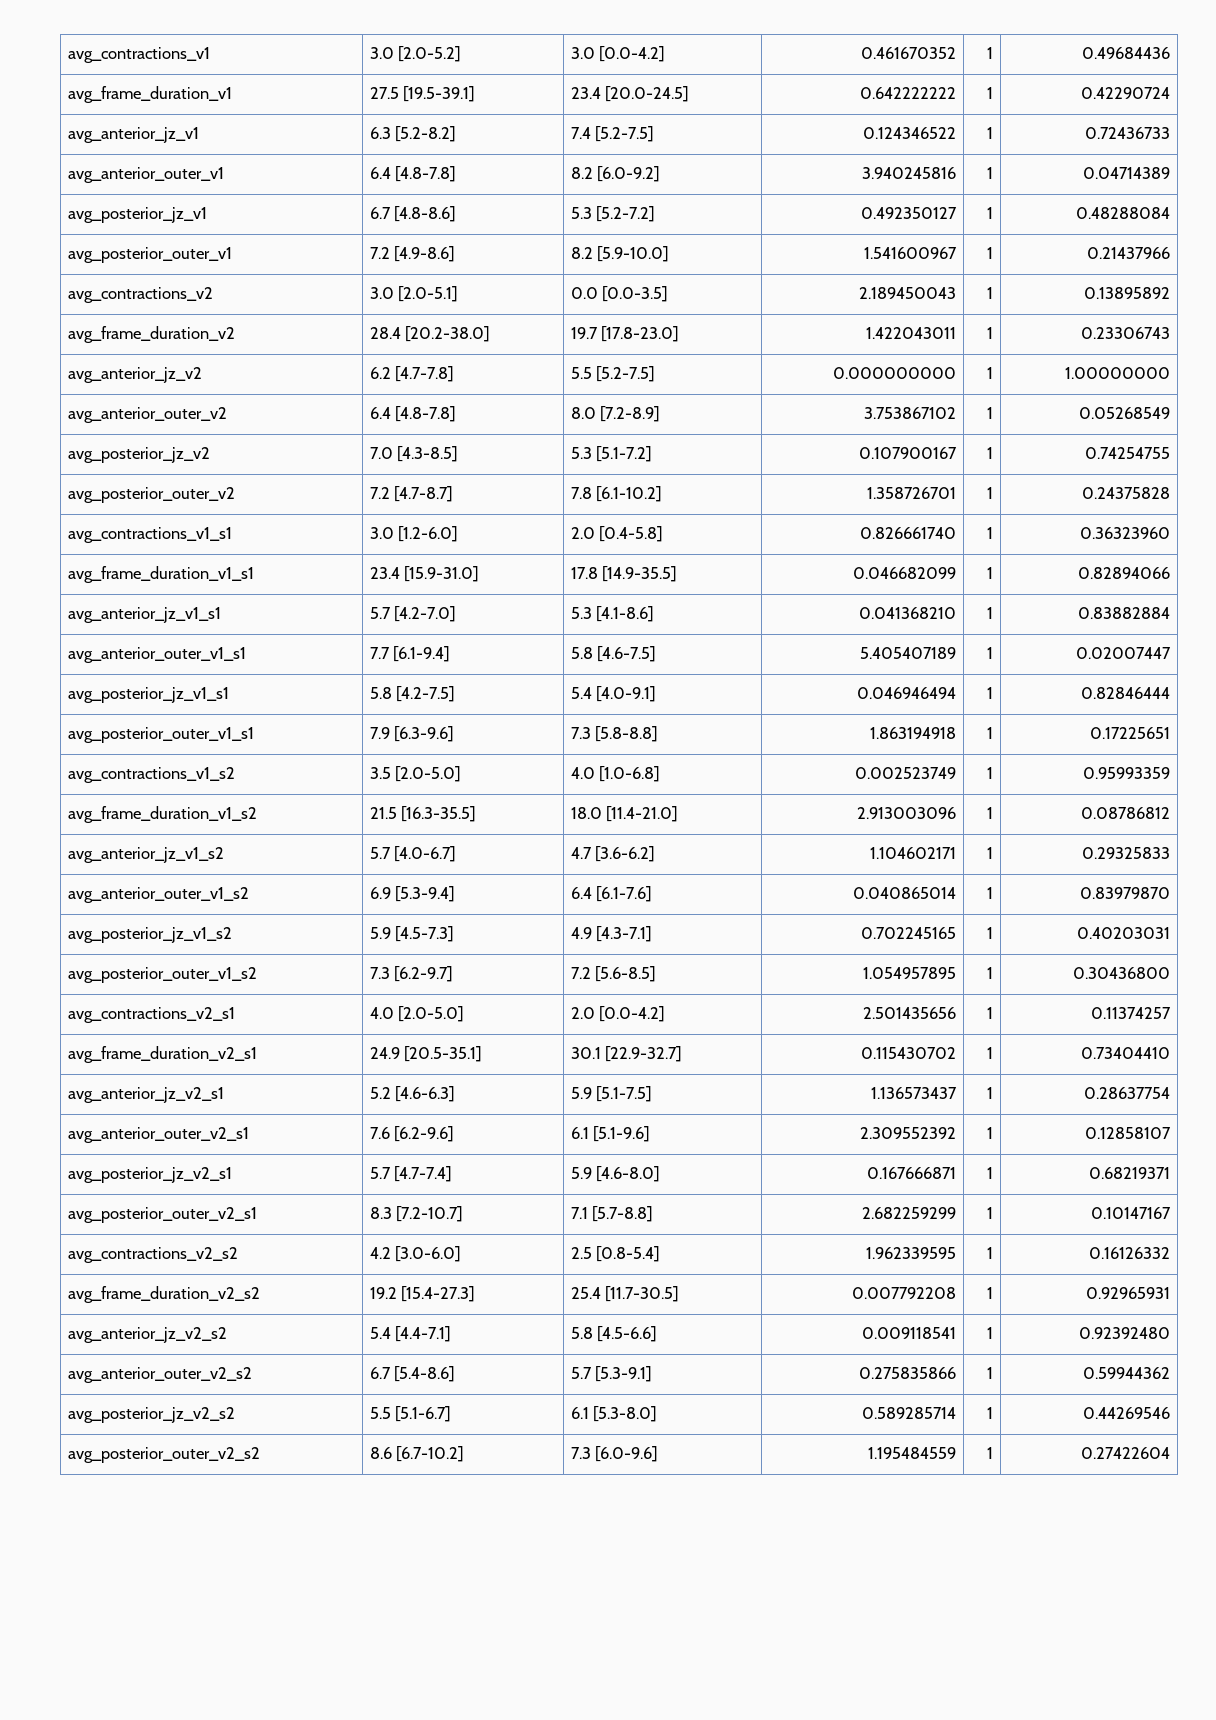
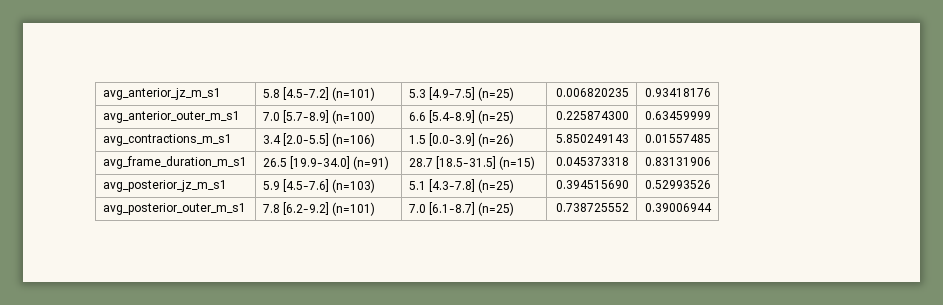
[67,47,210,63] [369,46,462,62] [570,46,666,62] [861,47,957,59] [987,47,994,59] [1082,47,1171,59] [67,86,232,103] [369,86,476,102] [570,86,690,102] [860,87,957,99] [987,87,994,99] [1081,87,1171,99] [67,127,199,143] [369,126,457,142] [570,126,655,142] [863,127,957,139] [987,127,994,139] [1085,127,1171,139] [67,167,224,183] [369,166,457,182] [570,166,661,182] [862,167,957,179] [987,167,994,179] [1083,167,1171,179] [67,207,207,223] [369,206,457,222] [570,206,656,222] [861,207,958,219] [987,207,994,219] [1076,207,1171,219] [67,247,232,263] [369,246,456,262] [570,246,670,262] [864,247,958,259] [987,247,994,259] [1087,247,1171,259] [67,287,213,303] [369,286,459,302] [570,286,669,302] [859,287,957,299] [987,287,994,299] [1084,287,1171,299] [67,326,235,343] [369,326,491,342] [570,326,680,342] [866,327,957,339] [987,327,994,339] [1081,327,1171,339] [67,367,202,383] [369,366,455,382] [570,366,656,382] [833,367,957,379] [987,367,994,379] [1065,367,1171,379] [67,407,227,423] [369,406,457,422] [570,406,661,422] [864,407,957,419] [987,407,994,419] [1079,407,1171,419] [67,447,210,463] [369,446,459,462] [570,446,653,462] [859,447,958,459] [987,447,994,459] [1085,447,1171,459] [67,487,235,503] [369,486,454,502] [570,486,663,502] [867,487,957,499] [987,487,994,499] [1082,487,1171,499] [67,527,232,543] [369,526,459,542] [570,526,664,542] [860,527,957,539] [987,527,994,539] [1080,527,1171,539] [67,566,254,583] [369,566,480,582] [570,566,678,582] [853,567,957,579] [987,567,994,579] [1078,567,1171,579] [67,607,221,623] [369,606,457,622] [570,606,655,622] [859,607,957,619] [987,607,994,619] [1078,607,1171,619] [67,647,246,663] [369,646,451,662] [570,646,657,662] [860,647,957,659] [987,647,994,659] [1076,647,1172,659] [67,687,229,703] [369,686,456,702] [570,686,657,702] [857,687,957,699] [987,687,994,699] [1081,687,1171,699] [67,727,254,743] [369,726,455,742] [570,726,659,742] [870,727,957,739] [987,727,994,739] [1090,727,1171,739] [67,767,235,783] [369,766,462,782] [570,766,661,782] [855,767,957,779] [987,767,994,779] [1083,767,1171,779] [67,806,257,823] [369,806,477,822] [570,806,679,822] [857,807,957,819] [987,807,994,819] [1081,807,1171,819] [67,847,224,863] [369,846,457,862] [570,846,656,862] [870,847,957,859] [987,847,994,859] [1082,847,1171,859] [67,887,249,903] [369,886,456,902] [570,886,653,902] [853,887,957,899] [987,887,994,899] [1080,887,1171,899] [67,927,232,943] [369,926,455,942] [570,926,653,942] [861,927,957,939] [987,927,994,939] [1077,927,1171,939] [67,967,257,983] [369,966,454,982] [570,966,657,982] [863,967,957,979] [987,967,994,979] [1073,967,1171,979] [67,1007,235,1023] [369,1006,465,1022] [570,1006,666,1022] [863,1007,957,1019] [987,1007,994,1019] [1091,1007,1172,1019] [67,1046,257,1063] [369,1046,483,1062] [570,1046,683,1062] [861,1047,957,1059] [987,1047,994,1059] [1081,1047,1171,1059] [67,1087,224,1103] [369,1086,456,1102] [570,1086,653,1102] [871,1087,958,1099] [987,1087,994,1099] [1084,1087,1171,1099] [67,1127,249,1143] [369,1126,455,1142] [570,1126,651,1142] [860,1127,957,1139] [987,1127,994,1139] [1085,1127,1172,1139] [67,1167,232,1183] [369,1166,453,1182] [570,1166,661,1182] [867,1167,957,1179] [987,1167,994,1179] [1089,1167,1171,1179] [67,1207,257,1223] [369,1206,464,1222] [570,1206,654,1222] [862,1207,957,1219] [987,1207,994,1219] [1091,1207,1172,1219] [67,1247,238,1263] [369,1246,462,1262] [570,1246,661,1262] [866,1247,957,1259] [987,1247,994,1259] [1089,1247,1171,1259] [67,1286,260,1303] [369,1286,476,1302] [570,1286,680,1302] [852,1287,957,1299] [987,1287,994,1299] [1086,1287,1171,1299] [67,1327,227,1343] [369,1326,452,1342] [570,1326,658,1342] [862,1327,957,1339] [987,1327,994,1339] [1079,1327,1171,1339] [67,1367,252,1383] [369,1366,456,1382] [570,1366,653,1382] [859,1367,957,1379] [987,1367,994,1379] [1083,1367,1171,1379] [67,1407,235,1423] [369,1406,452,1422] [570,1406,658,1422] [862,1407,957,1419] [987,1407,994,1419] [1083,1407,1171,1419] [67,1447,260,1463] [369,1446,465,1462] [570,1446,659,1462] [868,1447,957,1459] [987,1447,994,1459] [1081,1447,1171,1459] avg_contractions_v1 | 3.0 [2.0-5.2] | 3.0 [0.0-4.2] | 0.461670352 | 1 | 0.49684436 // avg_frame_duration_v1 | 27.5 [19.5-39.1] | 23.4 [20.0-24.5] | 0.642222222 | 1 | 0.42290724 // avg_anterior_jz_v1 | 6.3 [5.2-8.2] | 7.4 [5.2-7.5] | 0.124346522 | 1 | 0.72436733 // avg_anterior_outer_v1 | 6.4 [4.8-7.8] | 8.2 [6.0-9.2] | 3.940245816 | 1 | 0.04714389 // avg_posterior_jz_v1 | 6.7 [4.8-8.6] | 5.3 [5.2-7.2] | 0.492350127 | 1 | 0.48288084 // avg_posterior_outer_v1 | 7.2 [4.9-8.6] | 8.2 [5.9-10.0] | 1.541600967 | 1 | 0.21437966 // avg_contractions_v2 | 3.0 [2.0-5.1] | 0.0 [0.0-3.5] | 2.189450043 | 1 | 0.13895892 // avg_frame_duration_v2 | 28.4 [20.2-38.0] | 19.7 [17.8-23.0] | 1.422043011 | 1 | 0.23306743 // avg_anterior_jz_v2 | 6.2 [4.7-7.8] | 5.5 [5.2-7.5] | 0.000000000 | 1 | 1.00000000 // avg_anterior_outer_v2 | 6.4 [4.8-7.8] | 8.0 [7.2-8.9] | 3.753867102 | 1 | 0.05268549 // avg_posterior_jz_v2 | 7.0 [4.3-8.5] | 5.3 [5.1-7.2] | 0.107900167 | 1 | 0.74254755 // avg_posterior_outer_v2 | 7.2 [4.7-8.7] | 7.8 [6.1-10.2] | 1.358726701 | 1 | 0.24375828 // avg_contractions_v1_s1 | 3.0 [1.2-6.0] | 2.0 [0.4-5.8] | 0.826661740 | 1 | 0.36323960 // avg_frame_duration_v1_s1 | 23.4 [15.9-31.0] | 17.8 [14.9-35.5] | 0.046682099 | 1 | 0.82894066 // avg_anterior_jz_v1_s1 | 5.7 [4.2-7.0] | 5.3 [4.1-8.6] | 0.041368210 | 1 | 0.83882884 // avg_anterior_outer_v1_s1 | 7.7 [6.1-9.4] | 5.8 [4.6-7.5] | 5.405407189 | 1 | 0.02007447 // avg_posterior_jz_v1_s1 | 5.8 [4.2-7.5] | 5.4 [4.0-9.1] | 0.046946494 | 1 | 0.82846444 // avg_posterior_outer_v1_s1 | 7.9 [6.3-9.6] | 7.3 [5.8-8.8] | 1.863194918 | 1 | 0.17225651 // avg_contractions_v1_s2 | 3.5 [2.0-5.0] | 4.0 [1.0-6.8] | 0.002523749 | 1 | 0.95993359 // avg_frame_duration_v1_s2 | 21.5 [16.3-35.5] | 18.0 [11.4-21.0] | 2.913003096 | 1 | 0.08786812 // avg_anterior_jz_v1_s2 | 5.7 [4.0-6.7] | 4.7 [3.6-6.2] | 1.104602171 | 1 | 0.29325833 // avg_anterior_outer_v1_s2 | 6.9 [5.3-9.4] | 6.4 [6.1-7.6] | 0.040865014 | 1 | 0.83979870 // avg_posterior_jz_v1_s2 | 5.9 [4.5-7.3] | 4.9 [4.3-7.1] | 0.702245165 | 1 | 0.40203031 // avg_posterior_outer_v1_s2 | 7.3 [6.2-9.7] | 7.2 [5.6-8.5] | 1.054957895 | 1 | 0.30436800 // avg_contractions_v2_s1 | 4.0 [2.0-5.0] | 2.0 [0.0-4.2] | 2.501435656 | 1 | 0.11374257 // avg_frame_duration_v2_s1 | 24.9 [20.5-35.1] | 30.1 [22.9-32.7] | 0.115430702 | 1 | 0.73404410 // avg_anterior_jz_v2_s1 | 5.2 [4.6-6.3] | 5.9 [5.1-7.5] | 1.136573437 | 1 | 0.28637754 // avg_anterior_outer_v2_s1 | 7.6 [6.2-9.6] | 6.1 [5.1-9.6] | 2.309552392 | 1 | 0.12858107 // avg_posterior_jz_v2_s1 | 5.7 [4.7-7.4] | 5.9 [4.6-8.0] | 0.167666871 | 1 | 0.68219371 // avg_posterior_outer_v2_s1 | 8.3 [7.2-10.7] | 7.1 [5.7-8.8] | 2.682259299 | 1 | 0.10147167 // avg_contractions_v2_s2 | 4.2 [3.0-6.0] | 2.5 [0.8-5.4] | 1.962339595 | 1 | 0.16126332 // avg_frame_duration_v2_s2 | 19.2 [15.4-27.3] | 25.4 [11.7-30.5] | 0.007792208 | 1 | 0.92965931 // avg_anterior_jz_v2_s2 | 5.4 [4.4-7.1] | 5.8 [4.5-6.6] | 0.009118541 | 1 | 0.92392480 // avg_anterior_outer_v2_s2 | 6.7 [5.4-8.6] | 5.7 [5.3-9.1] | 0.275835866 | 1 | 0.59944362 // avg_posterior_jz_v2_s2 | 5.5 [5.1-6.7] | 6.1 [5.3-8.0] | 0.589285714 | 1 | 0.44269546 // avg_posterior_outer_v2_s2 | 8.6 [6.7-10.2] | 7.3 [6.0-9.6] | 1.195484559 | 1 | 0.27422604 -> [102,88,221,100] [262,87,376,101] [408,87,515,101] [556,88,630,97] [645,88,712,97] [102,111,240,123] [262,110,376,124] [408,110,515,124] [556,111,630,120] [645,111,712,120] [102,134,232,146] [262,133,376,147] [408,133,515,147] [556,134,630,143] [645,134,712,143] [102,156,247,169] [262,156,390,170] [408,156,536,170] [556,157,630,166] [645,157,712,166] [102,180,227,192] [262,179,376,193] [408,179,515,193] [556,180,630,189] [645,180,712,189] [102,203,246,215] [262,202,376,216] [408,202,515,216] [556,203,630,212] [645,203,713,212] avg_anterior_jz_m_s1 | 5.8 [4.5-7.2] (n=101) | 5.3 [4.9-7.5] (n=25) | 0.006820235 | 0.93418176 // avg_anterior_outer_m_s1 | 7.0 [5.7-8.9] (n=100) | 6.6 [5.4-8.9] (n=25) | 0.225874300 | 0.63459999 // avg_contractions_m_s1 | 3.4 [2.0-5.5] (n=106) | 1.5 [0.0-3.9] (n=26) | 5.850249143 | 0.01557485 // avg_frame_duration_m_s1 | 26.5 [19.9-34.0] (n=91) | 28.7 [18.5-31.5] (n=15) | 0.045373318 | 0.83131906 // avg_posterior_jz_m_s1 | 5.9 [4.5-7.6] (n=103) | 5.1 [4.3-7.8] (n=25) | 0.394515690 | 0.52993526 // avg_posterior_outer_m_s1 | 7.8 [6.2-9.2] (n=101) | 7.0 [6.1-8.7] (n=25) | 0.738725552 | 0.39006944

